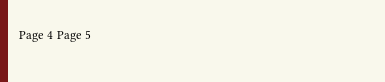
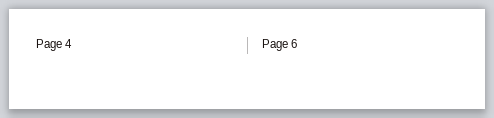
[56,30,92,42] Page 5 -> [262,39,298,51] // Page 6

